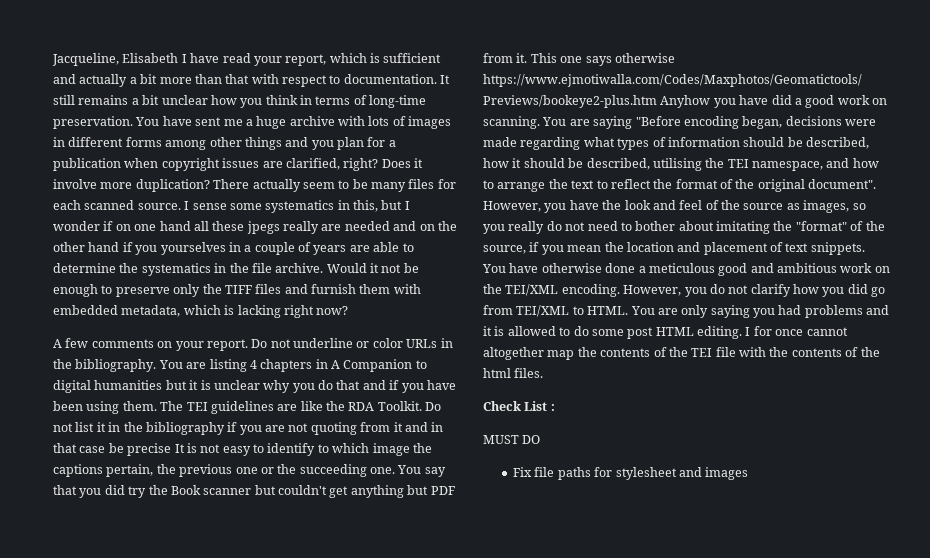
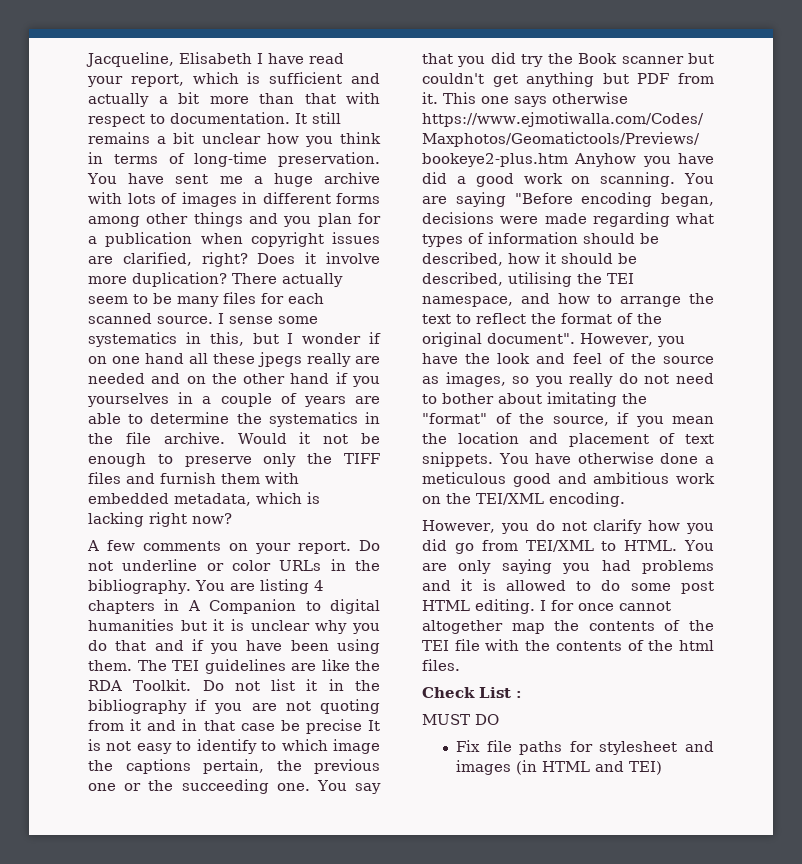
(620, 290) none -> (625, 499) //
(749, 473) none -> [516,760,663,775] (in HTML and TEI)

